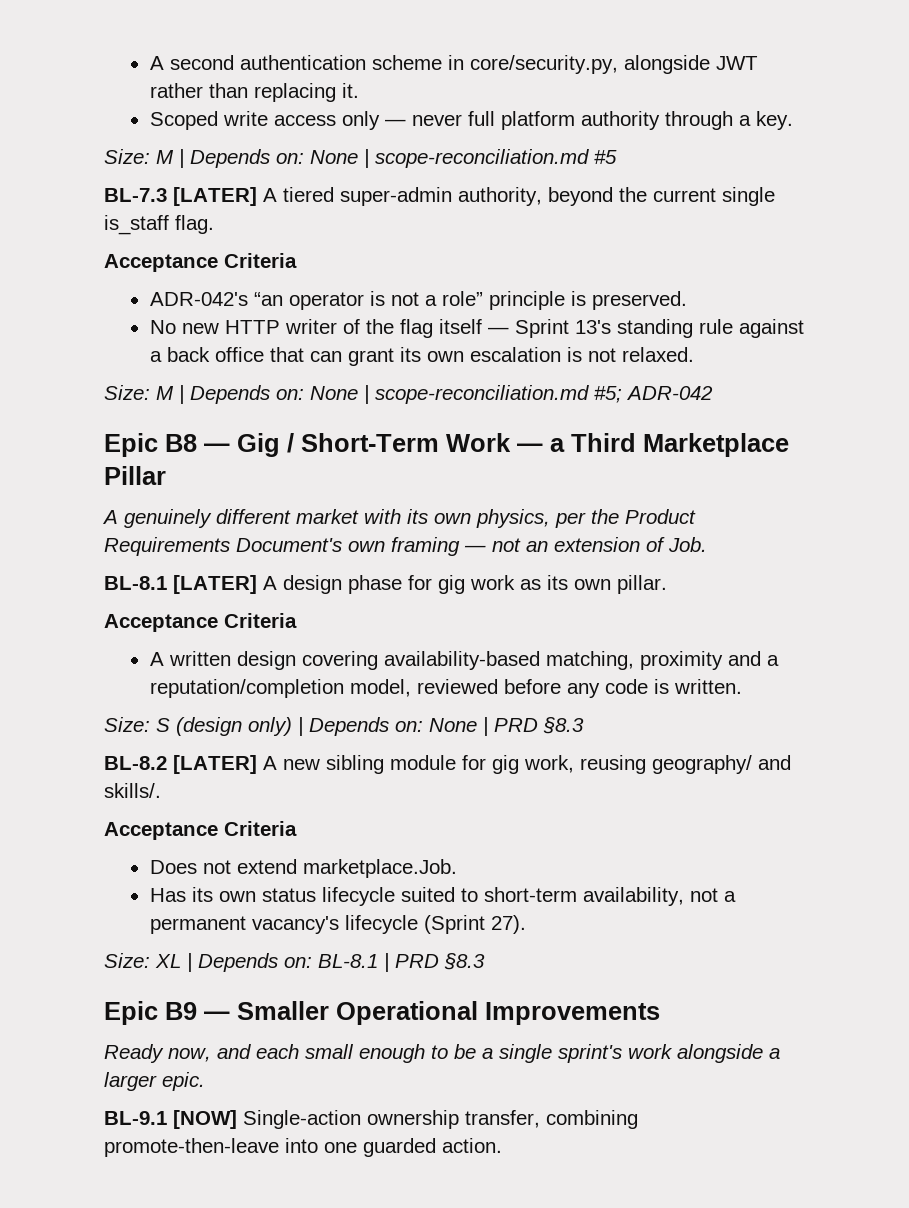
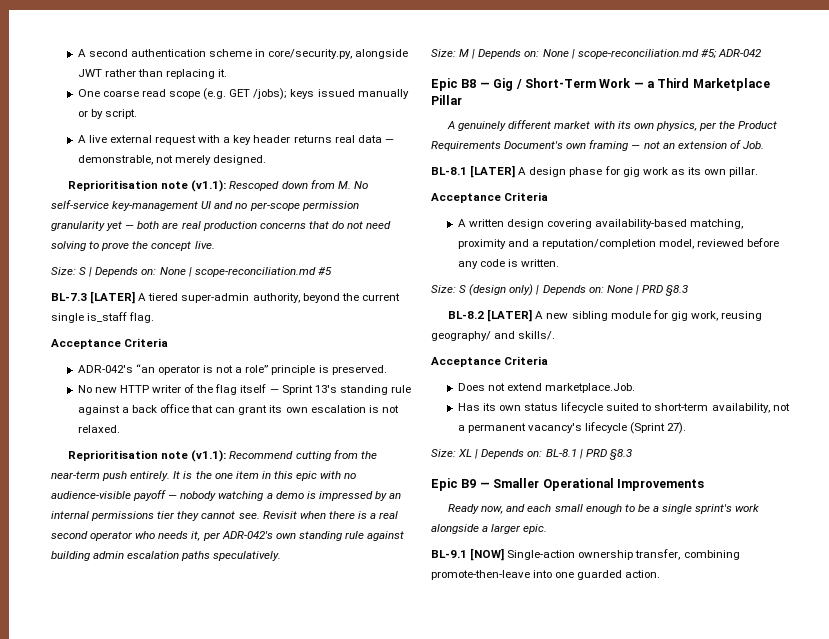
[149,111,793,130] [104,149,174,164] Scoped write access only — never full platform authority through a key. // Size: M -> [77,88,409,100] [77,109,137,119] [77,135,394,145] [77,155,267,165] [68,180,368,192] [51,200,359,211] [51,221,392,231] [51,241,215,251] [51,267,87,275] One coarse read scope (e.g. GET /jobs); keys issued manually or by script. // A live external request with a key header returns real data — demonstrable, not merely designed. // Reprioritisation note (v1.1): Rescoped down from M. No self-service key-management UI and no per-scope permission granularity yet — both are real production concerns that do not need solving to prove the concept live. // Size: S
(694, 354) none -> [68,450,377,462] [51,471,357,481] [51,490,402,501] [51,511,399,521] [51,531,405,541] [51,551,282,561] // Reprioritisation note (v1.1): Recommend cutting from the near-term push entirely. It is the one item in this epic with no audience-visible payoff — nobody watching a demo is impressed by an internal permissions tier they cannot see. Revisit when there is a real second operator who needs it, per ADR-042's own standing rule against building admin escalation paths speculatively.

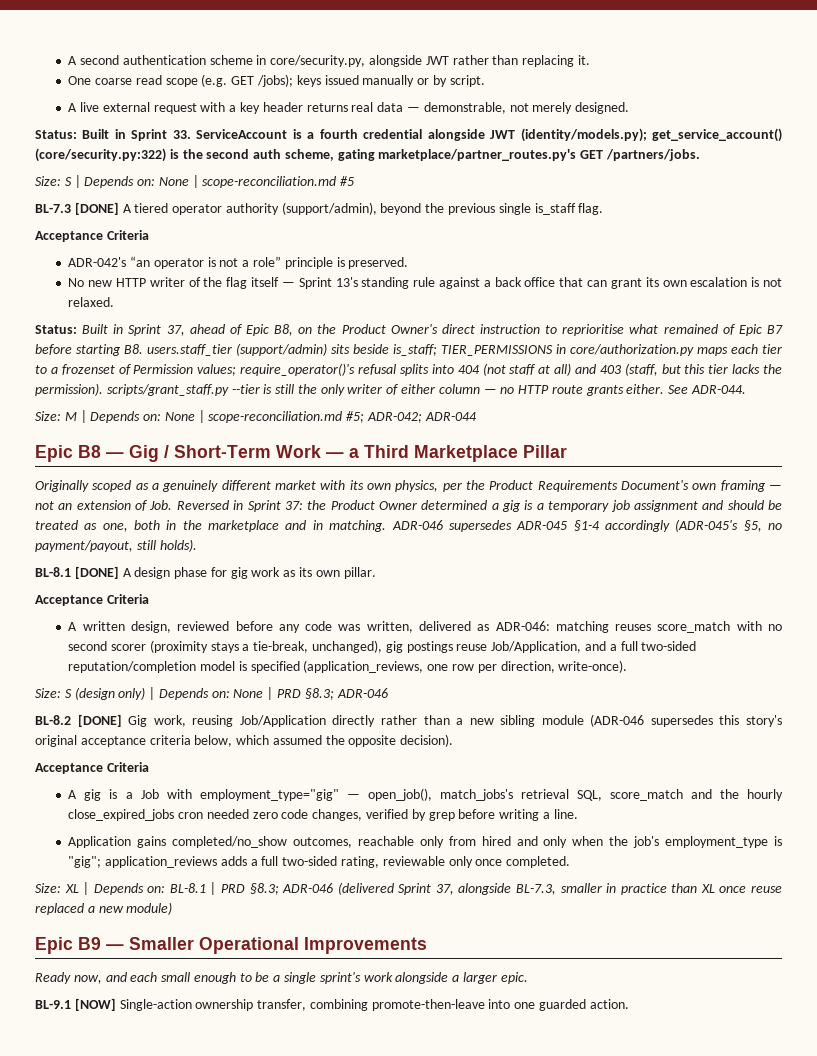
[68,180,368,192] [51,200,359,211] [51,221,392,231] [51,241,215,251] Reprioritisation note (v1.1): Rescoped down from M. No self-service key-management UI and no per-scope permission granularity yet — both are real production concerns that do not need solving to prove the concept live. -> [35,128,782,142] [35,148,701,162] Status: Built in Sprint 33. ServiceAccount is a fourth credential alongside JWT (identity/models.py); get_service_account() (core/security.py:322) is the second auth scheme, gating marketplace/partner_routes.py's GET /partners/jobs.
[90,291,136,304] [LATER] -> [74,202,119,215] [DONE]
[181,293,300,303] super-admin authority, -> [172,202,377,215] operator authority (support/admin),
[361,293,400,301] current -> [448,203,496,215] previous
[68,450,377,462] [51,471,357,481] [51,490,402,501] [51,511,399,521] [51,531,405,541] [51,551,282,561] Reprioritisation note (v1.1): Recommend cutting from the near-term push entirely. It is the one item in this epic with no audience-visible payoff — nobody watching a demo is impressed by an internal permissions tier they cannot see. Revisit when there is a real second operator who needs it, per ADR-042's own standing rule against building admin escalation paths speculatively. -> [35,324,783,336] [35,343,782,356] [35,363,783,376] [35,383,747,396] Status: Built in Sprint 37, ahead of Epic B8, on the Product Owner's direct instruction to reprioritise what remained of Epic B7 before starting B8. users.staff_tier (support/admin) sits beside is_staff; TIER_PERMISSIONS in core/authorization.py maps each tier to a frozenset of Permission values; require_operator()'s refusal splits into 404 (not staff at all) and 403 (staff, but this tier lacks the permission). scripts/grant_staff.py --tier is still the only writer of either column — no HTTP route grants either. See ADR-044.
[717,49,761,57] ADR-042 -> [367,412,477,423] ADR-042; ADR-044
[447,121,456,129] A -> [35,480,160,492] Originally scoped as a
[431,165,516,178] // BL-8.1 [LATER] -> [176,500,783,512] [35,519,783,532] [35,539,197,552] [35,566,119,579] Reversed in Sprint 37: the Product Owner determined a gig is a temporary job assignment and should be treated as one, both in the marketplace and in matching. ADR-046 supersedes ADR-045 §1-4 accordingly (ADR-045's §5, no payment/payout, still holds). // BL-8.1 [DONE]
[506,219,744,229] [457,238,780,249] [457,259,560,269] design covering availability-based matching, proximity and a reputation/completion model, reviewed before any code is written. -> [130,621,783,633] [68,640,697,653] [68,660,628,673] design, reviewed before any code was written, delivered as ADR-046: matching reuses score_match with no second scorer (proximity stays a tie-break, unchanged), gig postings reuse Job/Application, and a full two-sided reputation/completion model is specified (application_reviews, one row per direction, write-once).
[665,285,689,296] §8.3 -> [304,688,388,700] §8.3; ADR-046
[487,309,763,322] [431,331,556,341] [431,356,549,367] [457,383,636,393] [457,402,790,413] [457,422,687,434] [LATER] A new sibling module for gig work, reusing geography/ and skills/. // Acceptance Criteria // Does not extend marketplace.Job. // Has its own status lifecycle suited to short-term availability, not a permanent vacancy's lifecycle (Sprint 27). -> [77,714,782,727] [35,734,454,747] [35,762,149,774] [68,788,783,801] [68,809,578,821] [68,836,782,848] [68,856,571,868] [DONE] Gig work, reusing Job/Application directly rather than a new sibling module (ADR-046 supersedes this story's original acceptance criteria below, which assumed the opposite decision). // Acceptance Criteria // A gig is a Job with employment_type="gig" — open_job(), match_jobs's retrieval SQL, score_match and the hourly close_expired_jobs cron needed zero code changes, verified by grep before writing a line. // Application gains completed/no_show outcomes, reachable only from hired and only when the job's employment_type is "gig"; application_reviews adds a full two-sided rating, reviewable only once completed.
[608,449,632,460] §8.3 -> [249,882,782,895] [35,902,173,915] §8.3; ADR-046 (delivered Sprint 37, alongside BL-7.3, smaller in practice than XL once reuse replaced a new module)

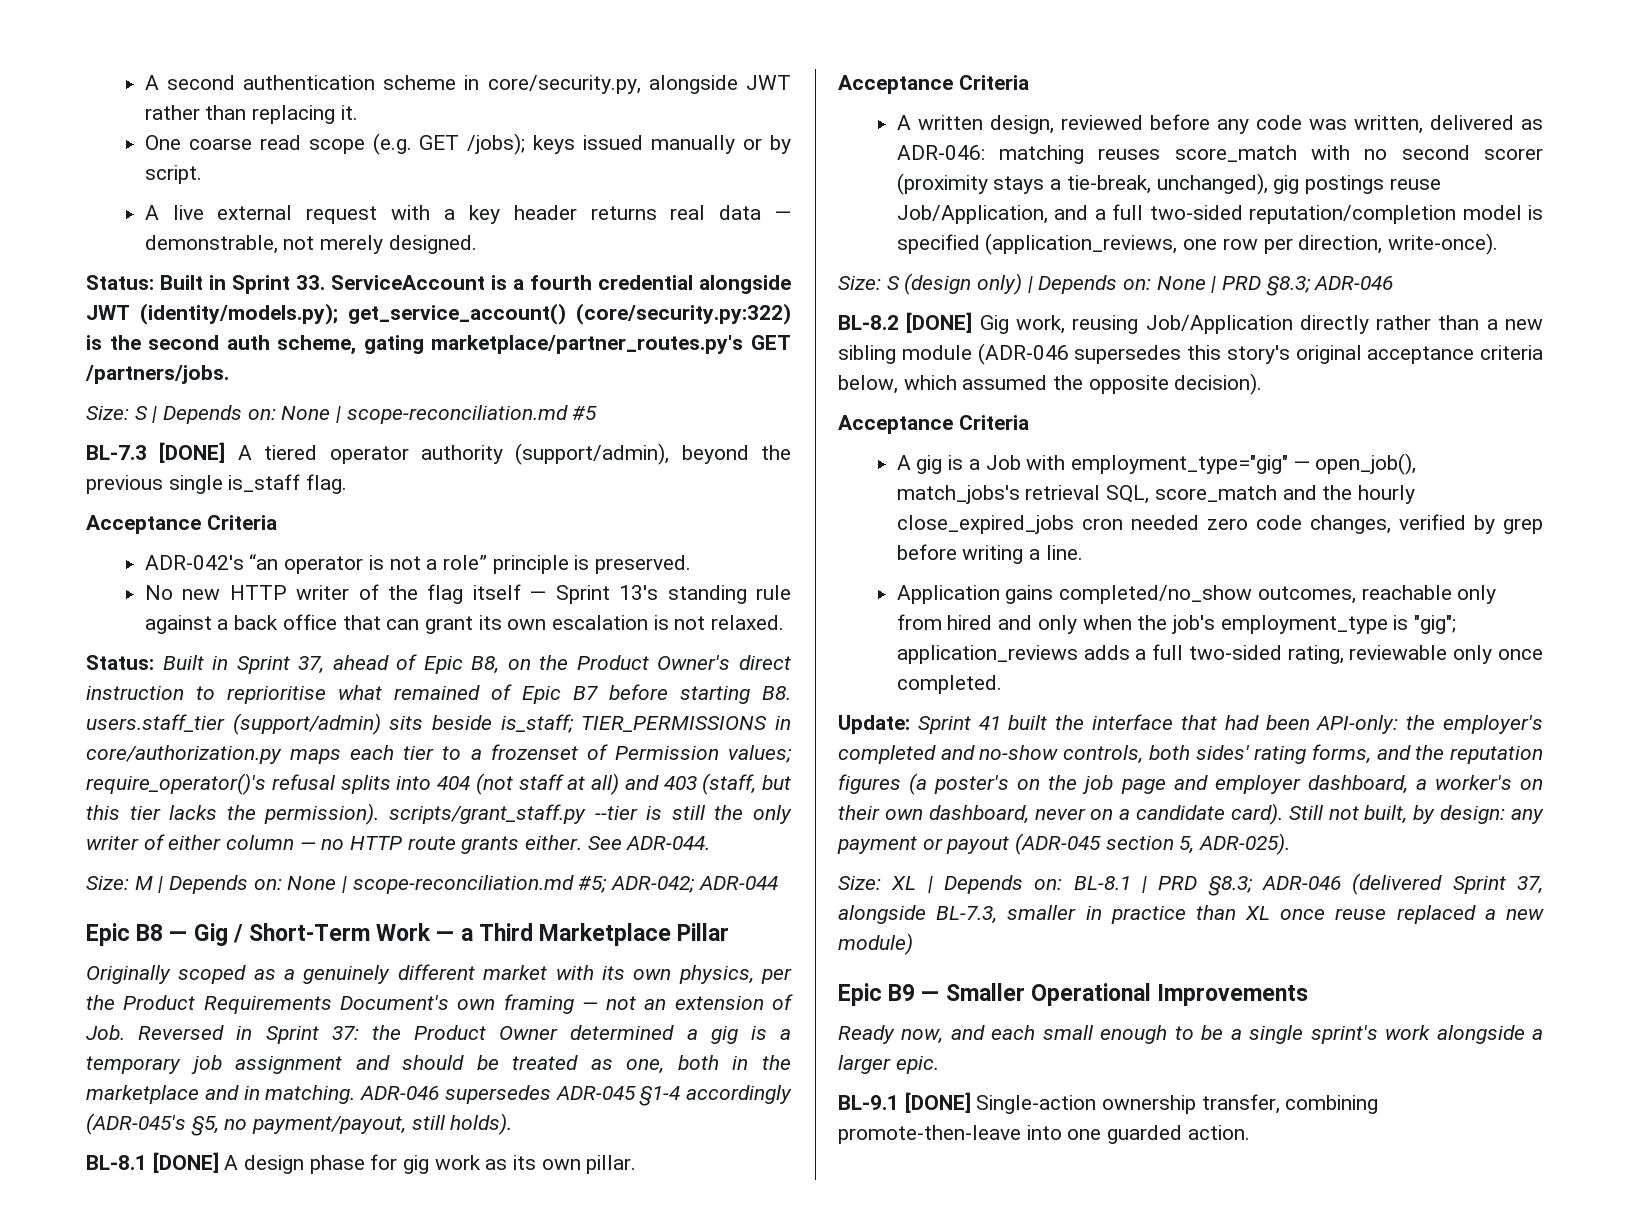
(571, 862) none -> [838,714,1543,734] [838,744,1543,764] [838,773,1543,795] [838,803,1544,825] [837,833,1291,855] // Update: Sprint 41 built the interface that had been API-only: the employer's completed and no-show controls, both sides' rating forms, and the reputation figures (a poster's on the job page and employer dashboard, a worker's on their own dashboard, never on a candidate card). Still not built, by design: any payment or payout (ADR-045 section 5, ADR-025).
[74,998,116,1011] [NOW] -> [904,1092,971,1113] [DONE]

